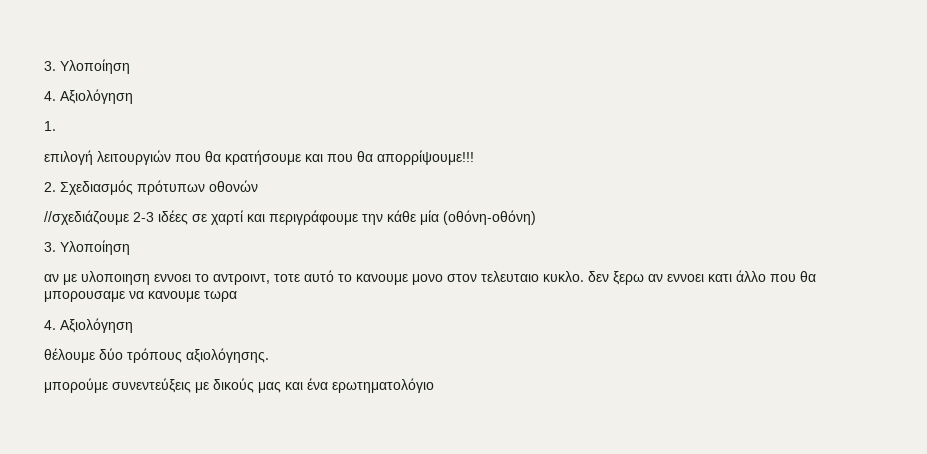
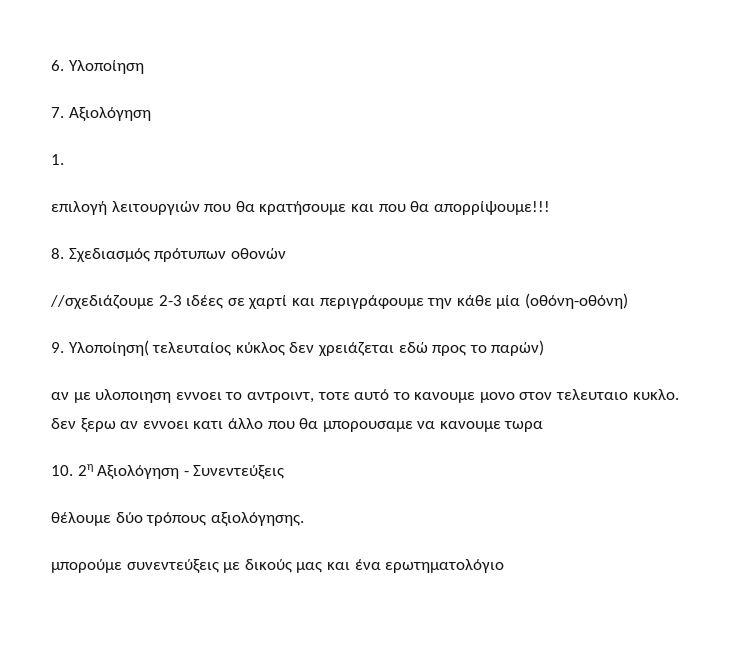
[44,59,130,74] [44,91,56,101] 3. Υλοποίηση // 4. -> [51,60,144,74] [51,107,64,118] 6. Υλοποίηση // 7.
[44,182,56,192] 2. -> [51,248,64,259] 8.
[44,240,130,255] 3. Υλοποίηση -> [51,340,545,356] 9. Υλοποίηση( τελευταίος κύκλος δεν χρειάζεται εδώ προς το παρών)
[44,318,133,333] 4. Αξιολόγηση -> [51,464,285,480] 10. 2η Αξιολόγηση - Συνεντεύξεις

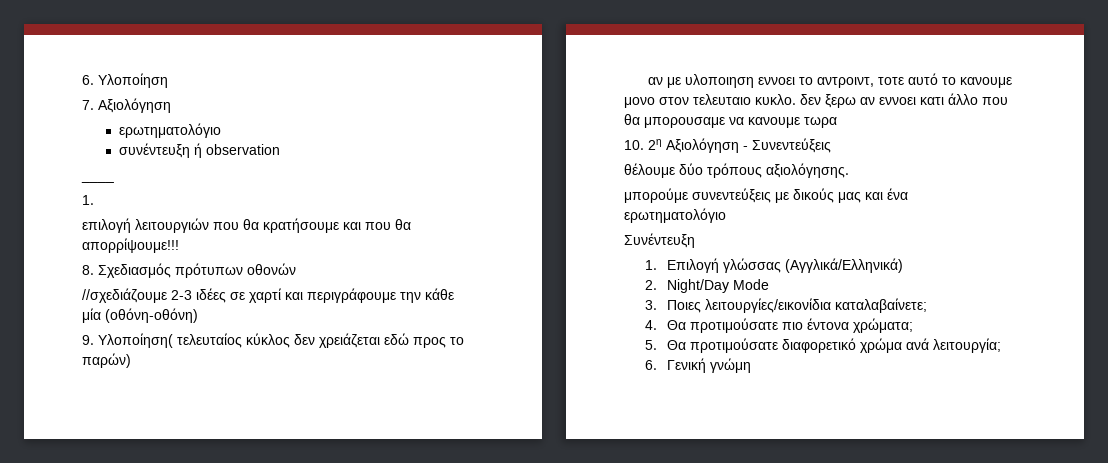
(151, 114) none -> [118,123,221,138] [118,143,280,158] [81,180,114,183] // ερωτηματολόγιο // συνέντευξη ή observation // ____
(505, 566) none -> [624,233,695,248] [645,258,903,273] [645,279,769,293] [645,298,927,313] [645,318,913,333] [645,338,1001,353] [645,358,751,373] // Συνέντευξη // 1. Επιλογή γλώσσας (Αγγλικά/Ελληνικά) // 2. Night/Day Mode // 3. Ποιες λειτουργίες/εικονίδια καταλαβαίνετε; // 4. Θα προτιμούσατε πιο έντονα χρώματα; // 5. Θα προτιμούσατε διαφορετικό χρώμα ανά λειτουργία; // 6. Γενική γνώμη

